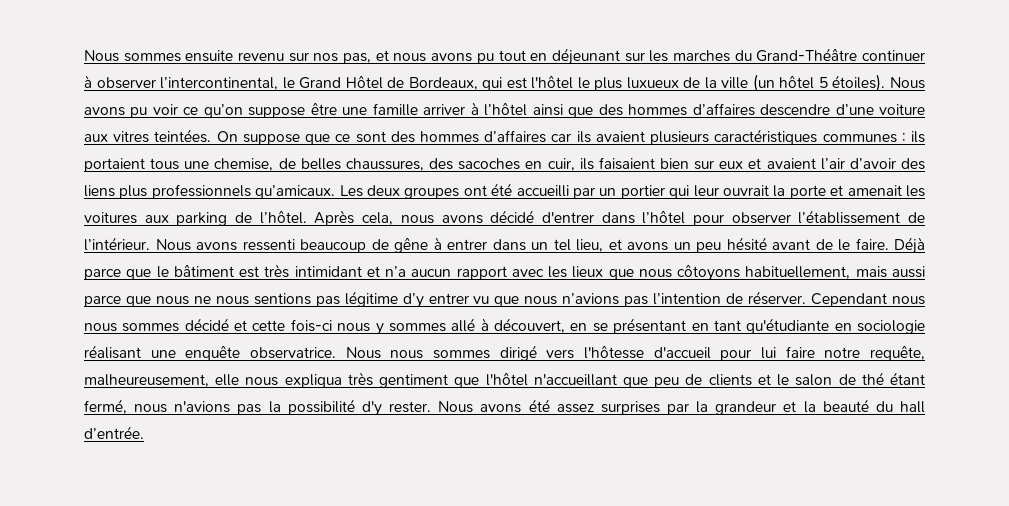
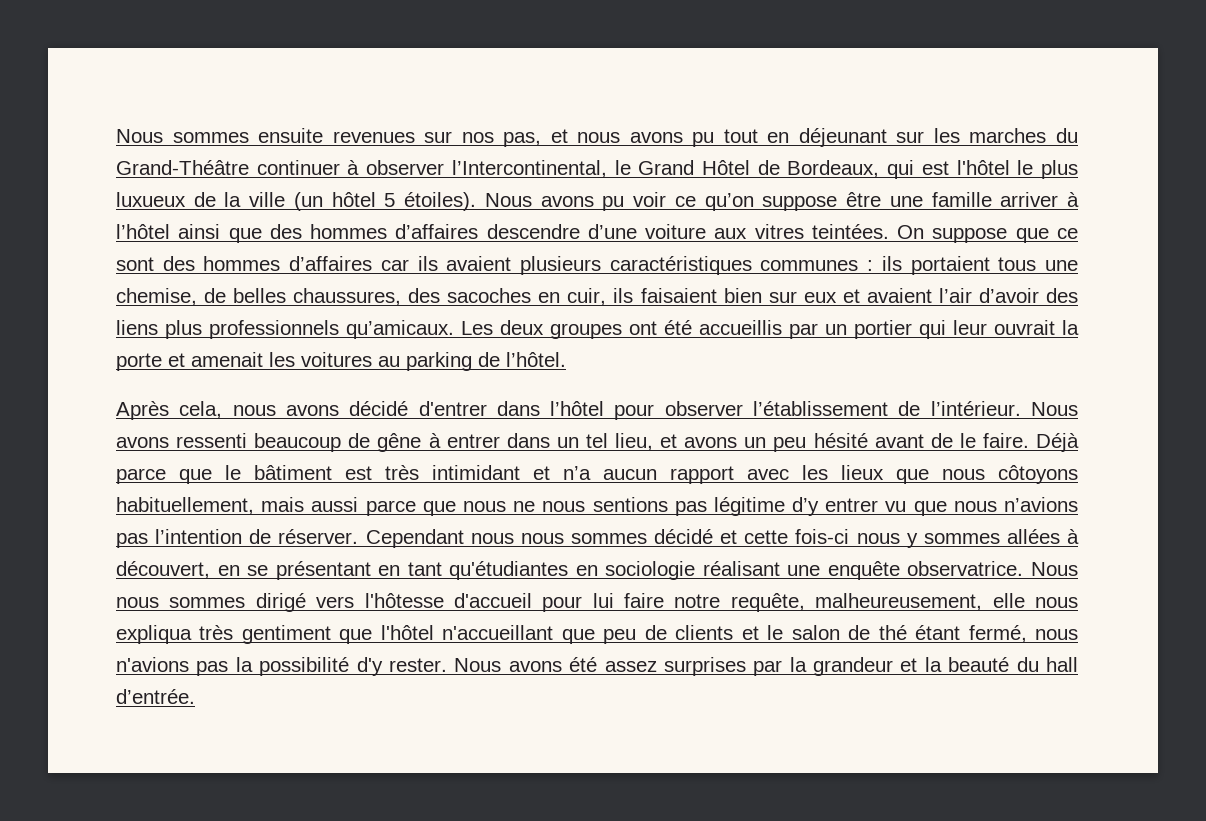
[238,52,285,61] revenu -> [332,131,415,143] revenues
[160,77,279,90] l’intercontinental, -> [451,160,607,178] l’Intercontinental,
[516,185,569,197] accueilli -> [699,320,782,335] accueillis
[144,215,169,223] aux -> [378,356,400,367] au
(307, 217) none -> (566, 359) //
[451,318,476,332] allé -> [1006,529,1060,544] allées
[746,318,830,334] qu'étudiante -> [449,561,569,580] qu'étudiantes

